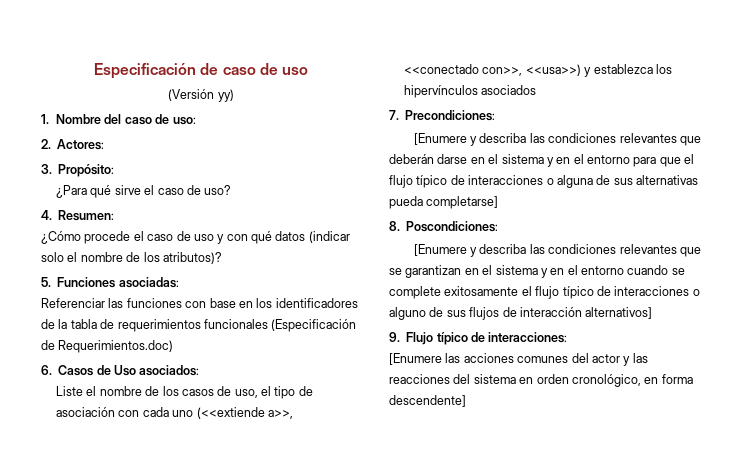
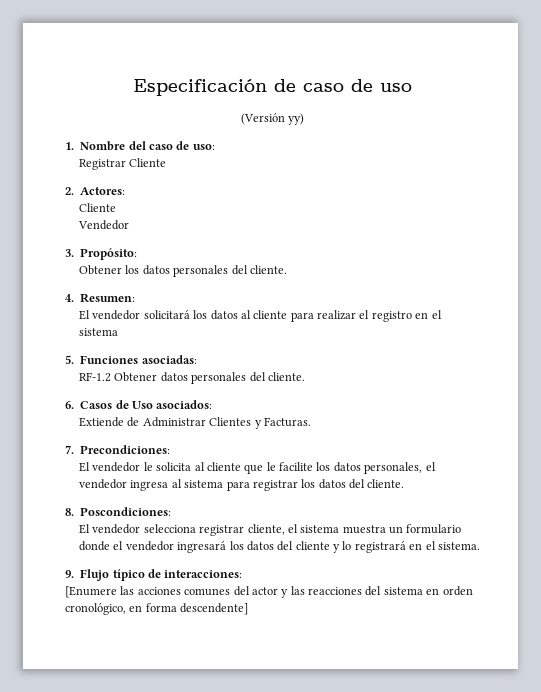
(196, 121) none -> [78,158,167,170] // Registrar Cliente
(105, 144) none -> [78,203,116,212] [77,220,129,230] // Cliente // Vendedor
[56,185,232,198] [41,210,115,221] [41,231,350,244] [41,252,222,264] [41,277,179,288] [41,298,358,308] [41,319,357,332] [41,340,174,353] ¿Para qué sirve el caso de uso? // 4. Resumen: // ¿Cómo procede el caso de uso y con qué datos (indicar solo el nombre de los atributos)? // 5. Funciones asociadas: // Referenciar las funciones con base en los identificadores de la tabla de requerimientos funcionales (Especificación de Requerimientos.doc) -> [78,265,287,277] [65,293,136,303] [78,310,442,322] [78,328,118,336] [65,355,197,364] [78,372,305,384] Obtener los datos personales del cliente. // 4. Resumen: // El vendedor solicitará los datos al cliente para realizar el registro en el sistema // 5. Funciones asociadas: // RF-1.2 Obtener datos personales del cliente.
[56,386,313,399] [56,407,293,419] [404,64,672,77] [404,85,537,98] [389,110,496,121] [413,133,701,146] [389,154,695,167] [389,175,698,188] [389,196,499,209] [389,221,499,232] [413,244,701,257] [389,265,685,278] [389,286,700,299] [389,307,653,320] Liste el nombre de los casos de uso, el tipo de asociación con cada uno (<<extiende a>>, <<conectado con>>, <<usa>>) y establezca los hipervínculos asociados // 7. Precondiciones: // [Enumere y describa las condiciones relevantes que deberán darse en el sistema y en el entorno para que el flujo típico de interacciones o alguna de sus alternativas pueda completarse] // 8. Poscondiciones: // [Enumere y describa las condiciones relevantes que se garantizan en el sistema y en el entorno cuando se complete exitosamente el flujo típico de interacciones o alguno de sus flujos de interacción alternativos] -> [78,417,311,429] [65,445,171,454] [78,462,436,474] [78,479,405,491] [65,507,172,516] [78,524,462,536] [78,541,480,553] Extiende de Administrar Clientes y Facturas. // 7. Precondiciones: // El vendedor le solicita al cliente que le facilite los datos personales, el vendedor ingresa al sistema para registrar los datos del cliente. // 8. Poscondiciones: // El vendedor selecciona registrar cliente, el sistema muestra un formulario donde el vendedor ingresará los datos del cliente y lo registrará en el sistema.

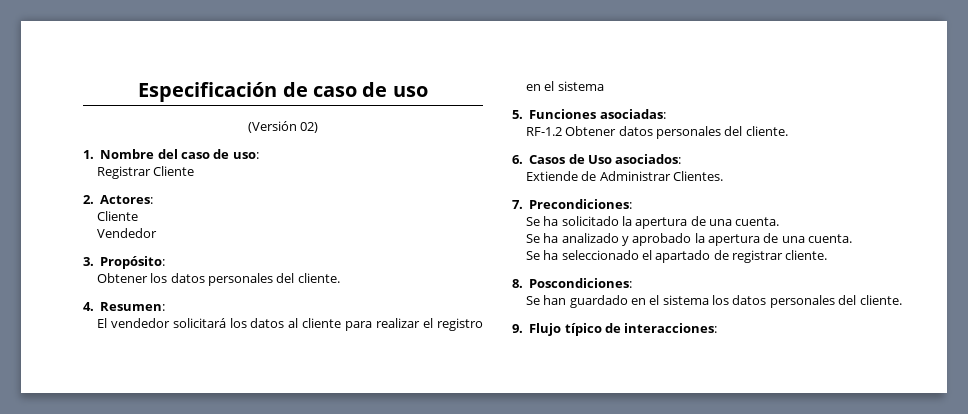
[288,113,305,125] yy) -> [300,122,319,133] 02)
[209,417,311,429] Clientes y Facturas. -> [672,171,723,181] Clientes.
[78,462,436,474] [78,479,405,491] [65,507,172,516] [78,524,462,536] [78,541,480,553] El vendedor le solicita al cliente que le facilite los datos personales, el vendedor ingresa al sistema para registrar los datos del cliente. // 8. Poscondiciones: // El vendedor selecciona registrar cliente, el sistema muestra un formulario donde el vendedor ingresará los datos del cliente y lo registrará en el sistema. -> [525,216,780,229] [525,233,853,246] [525,250,828,263] [512,278,633,288] [525,295,902,308] Se ha solicitado la apertura de una cuenta. // Se ha analizado y aprobado la apertura de una cuenta. // Se ha seleccionado el apartado de registrar cliente. // 8. Poscondiciones: // Se han guardado en el sistema los datos personales del cliente.
[65,586,473,598] [65,603,249,615] // [Enumere las acciones comunes del actor y las reacciones del sistema en orden cronológico, en forma descendente] -> (718, 328) none

